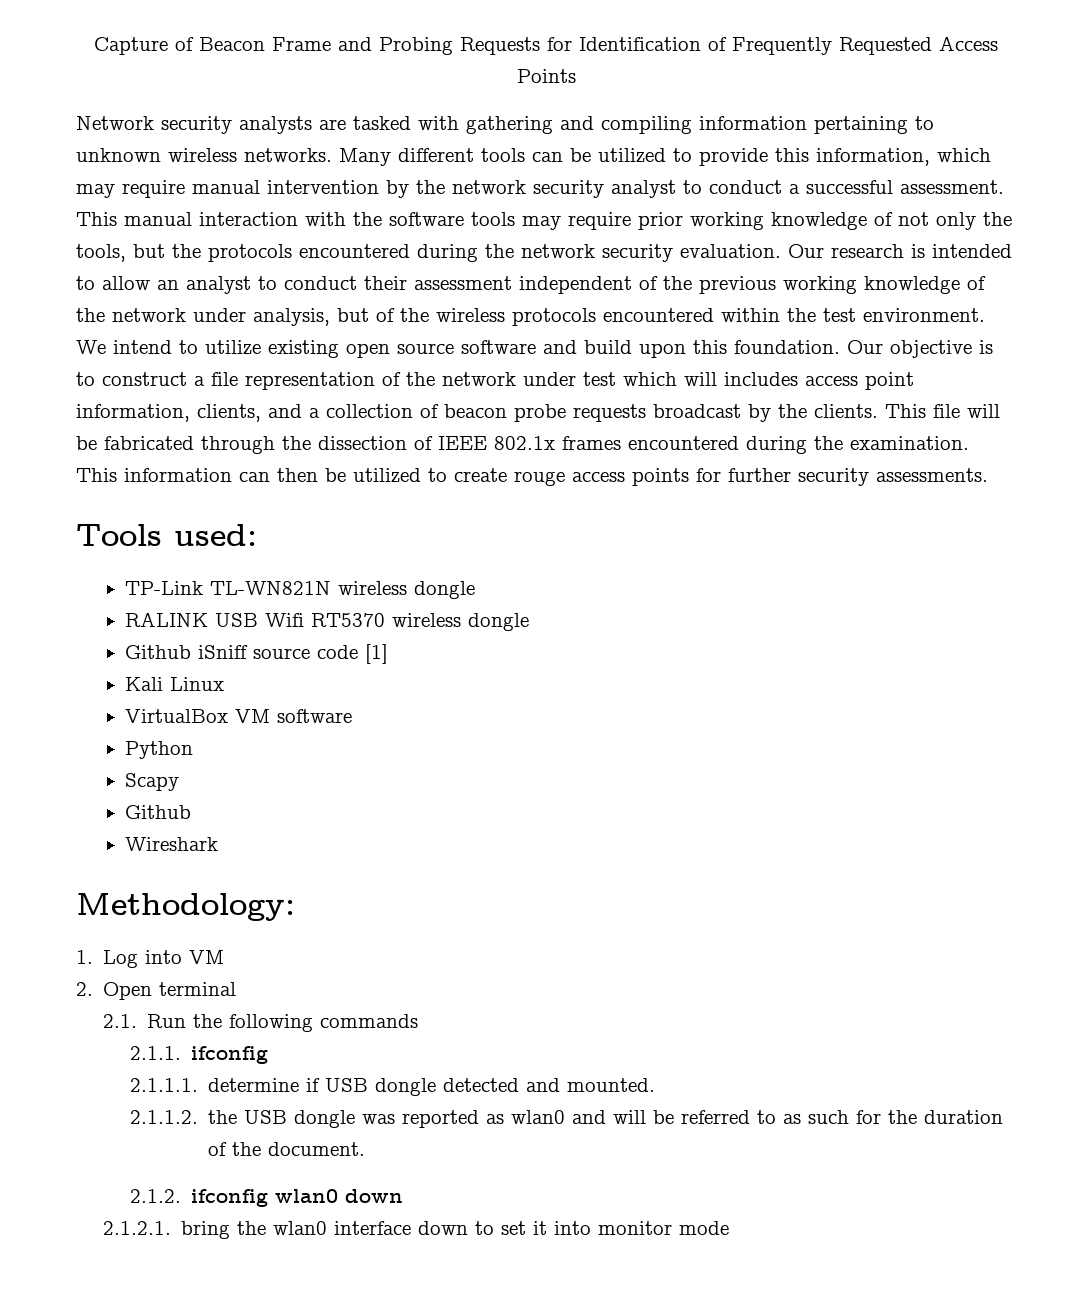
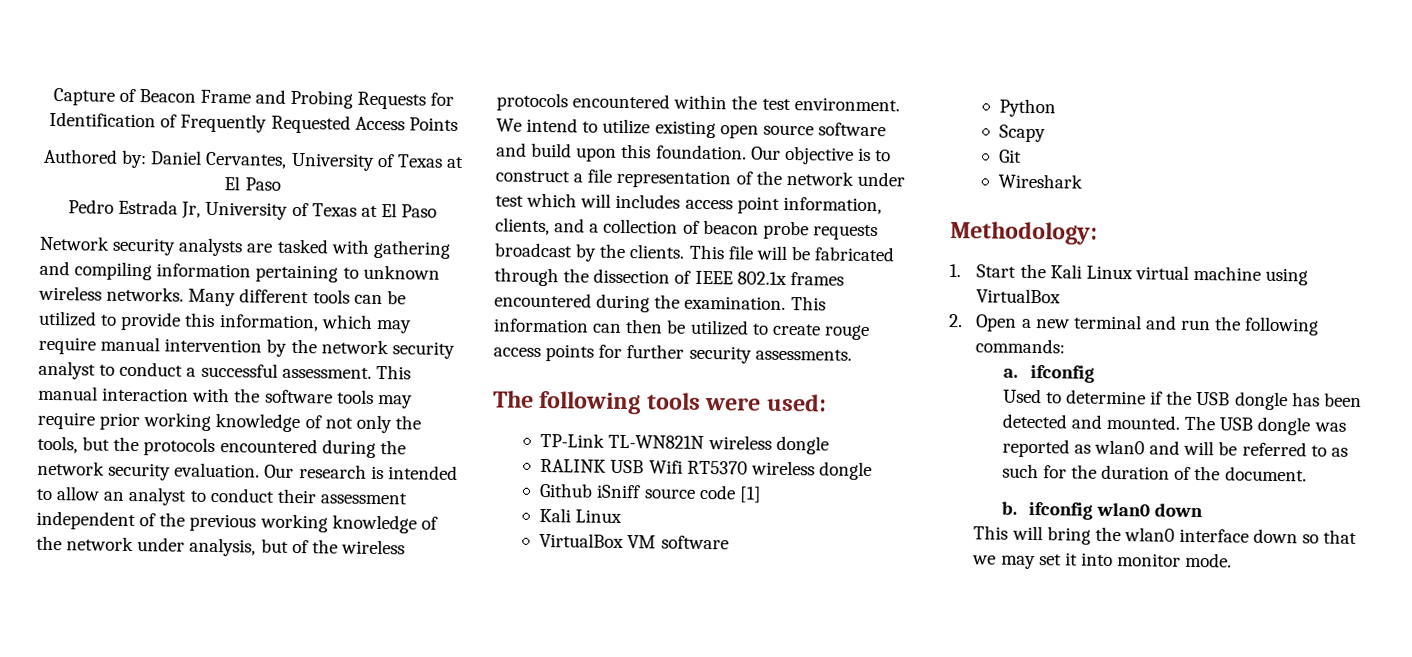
(576, 76) none -> [43,148,464,171] [224,176,281,191] [67,199,438,220] // Authored by: Daniel Cervantes, University of Texas at El Paso // Pedro Estrada Jr, University of Texas at El Paso
[76,524,162,546] Tools -> [493,390,762,415] The following tools were
[125,805,192,819] Github -> [999,149,1023,163] Git
[103,950,225,968] Log into VM -> [976,263,1309,286] [976,288,1062,304] Start the Kali Linux virtual machine using VirtualBox
(153, 991) none -> [1021,318,1070,329] a new
[102,1014,419,1032] [129,1046,181,1060] // 2.1. Run the following commands // 2.1.1. -> [1145,315,1320,336] [975,338,1066,354] [1002,368,1018,378] and run the following commands: // a.
[129,1078,198,1092] 2.1.1.1. -> [1002,388,1062,404] Used to
[324,1078,436,1096] USB dongle -> [1166,390,1362,411] the USB dongle has been
[129,1110,237,1124] // 2.1.1.2. the -> [1184,415,1216,431] The
[129,1189,181,1203] 2.1.2. -> [1000,501,1017,515] b.
[102,1221,171,1235] 2.1.2.1. -> [973,525,1043,541] This will
[475,1221,495,1235] to -> [1302,529,1358,544] [972,555,1036,570] so that we may
[679,1221,730,1235] mode -> [1185,552,1233,568] mode.

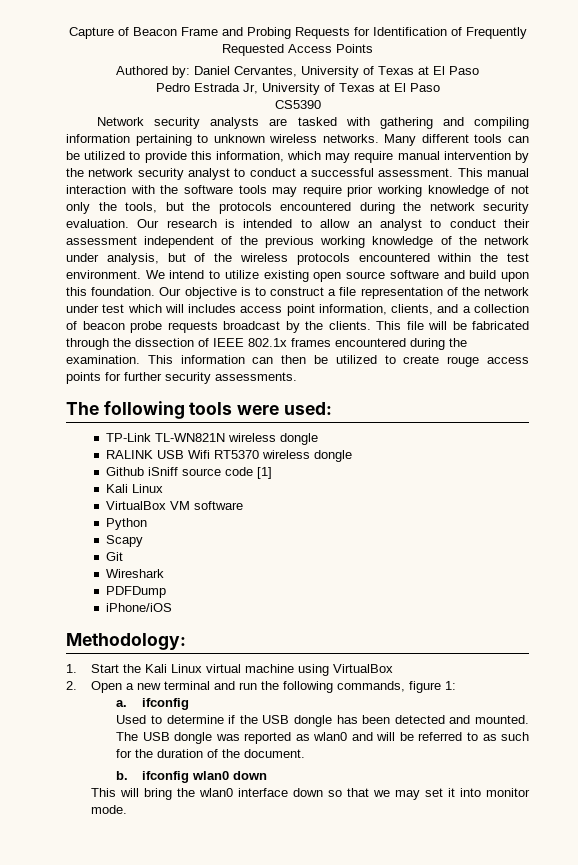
(438, 211) none -> [274,100,321,109] // CS5390
(1084, 181) none -> [105,586,166,598] [105,603,172,612] // PDFDump // iPhone/iOS
[975,338,1066,354] commands: -> [337,681,457,693] commands, figure 1:

